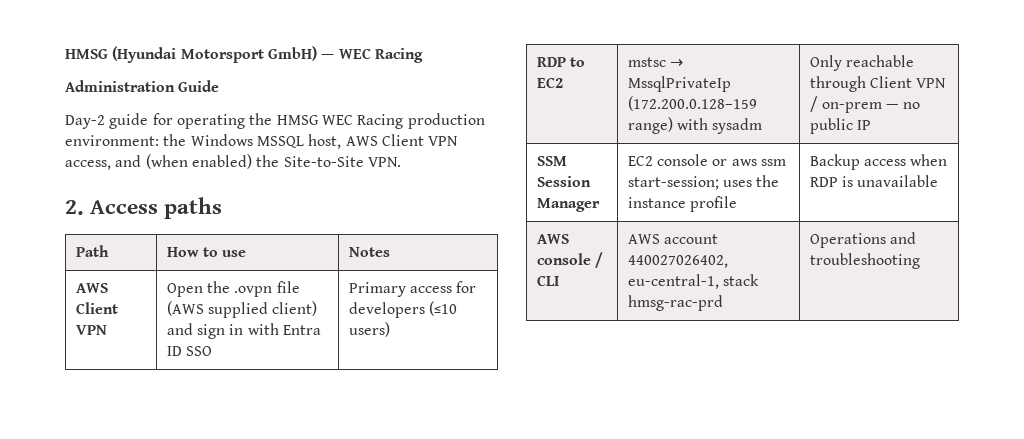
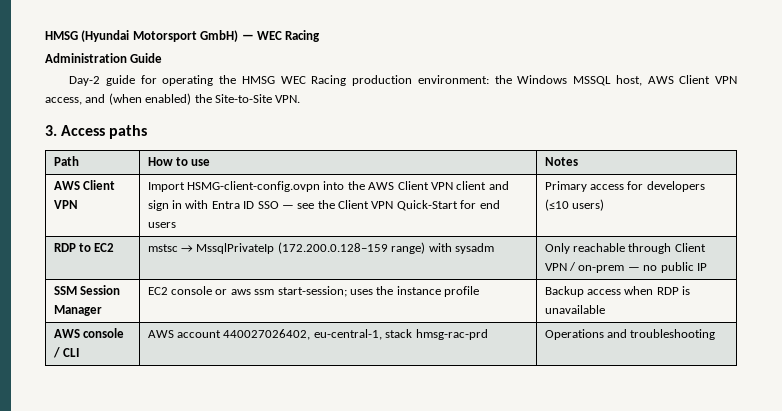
[65,200,84,215] 2. -> [45,125,57,136] 3.
[166,281,300,297] [166,301,318,318] Open the .ovpn file (AWS supplied client) -> [147,181,487,192] Import HSMG-client-config.ovpn into the AWS Client VPN client
(213, 351) none -> [281,200,500,211] [147,222,176,228] — see the Client VPN Quick-Start for end users

